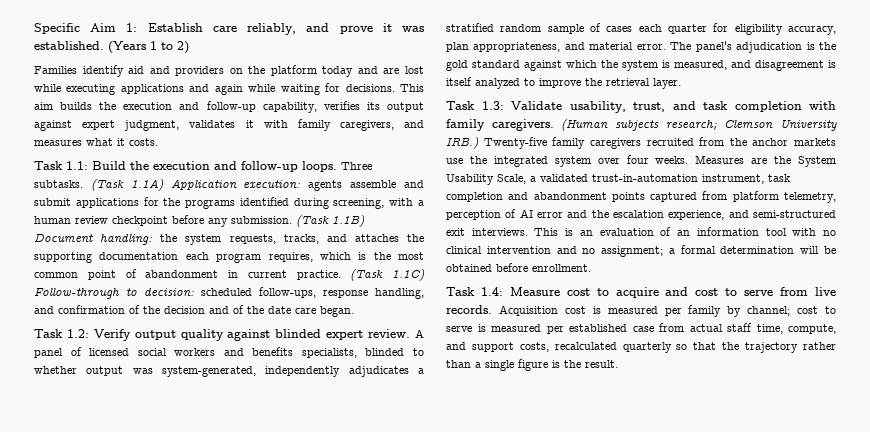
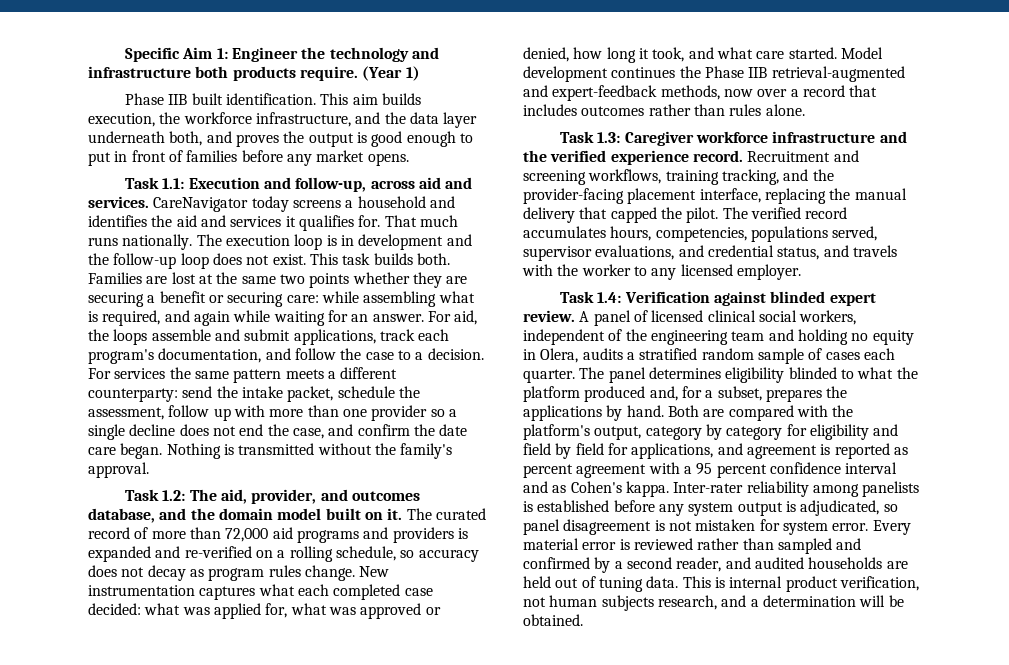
[147,23,425,35] [34,41,189,54] [34,65,424,77] [34,84,184,95] Establish care reliably, and prove it was established. (Years 1 to 2) // Families identify aid and providers on the platform today and are lost while executing applications -> [231,47,439,62] [88,66,420,81] [124,93,421,105] [88,112,478,128] [88,131,473,147] [88,150,409,166] [124,177,473,192] [88,196,455,212] [88,215,458,231] [88,234,472,250] [88,253,450,269] [88,272,468,288] [88,291,475,307] [88,310,161,326] Engineer the technology and infrastructure both products require. (Year 1) // Phase IIB built identification. This aim builds execution, the workforce infrastructure, and the data layer underneath both, and proves the output is good enough to put in front of families before any market opens. // Task 1.1: Execution and follow-up, across aid and services. CareNavigator today screens a household and identifies the aid and services it qualifies for. That much runs nationally. The execution loop is in development and the follow-up loop does not exist. This task builds both. Families are lost at the same two points whether they are securing a benefit or securing care: while assembling what is required,
[345,84,425,92] [34,101,424,113] [34,119,424,131] [34,138,158,146] [34,161,372,172] [34,179,424,191] [34,197,424,209] [34,215,365,227] [34,234,424,245] [34,252,424,263] [34,269,425,281] [34,287,424,299] [34,305,354,317] [34,329,224,341] decisions. This aim builds the execution and follow-up capability, verifies its output against expert judgment, validates it with family caregivers, and measures what it costs. // Task 1.1: Build the execution and follow-up loops. Three subtasks. (Task 1.1A) Application execution: agents assemble and submit applications for the programs identified during screening, with a human review checkpoint before any submission. (Task 1.1B) Document handling: the system requests, tracks, and attaches the supporting documentation each program requires, which is the most common point of abandonment in current practice. (Task 1.1C) Follow-through to decision: scheduled follow-ups, response handling, and confirmation of the decision and of the date care began. // Task 1.2: Verify output quality -> [351,310,478,325] [88,329,450,345] [88,348,484,364] [88,367,398,383] [88,386,420,402] [88,405,457,421] [88,424,468,440] [88,443,453,459] [88,462,149,478] [124,489,420,504] [88,508,486,523] [88,527,468,543] [88,546,479,562] [88,565,390,581] [88,584,433,600] [88,603,441,619] [523,47,883,63] [523,66,905,82] [523,85,878,101] [523,104,805,116] [559,131,907,146] [523,150,859,165] [523,169,834,185] [523,188,907,204] [523,207,848,223] [523,226,878,242] [523,245,897,261] [522,264,801,280] [559,291,710,303] an answer. For aid, the loops assemble and submit applications, track each program's documentation, and follow the case to a decision. For services the same pattern meets a different counterparty: send the intake packet, schedule the assessment, follow up with more than one provider so a single decline does not end the case, and confirm the date care began. Nothing is transmitted without the family's approval. // Task 1.2: The aid, provider, and outcomes database, and the domain model built on it. The curated record of more than 72,000 aid programs and providers is expanded and re-verified on a rolling schedule, so accuracy does not decay as program rules change. New instrumentation captures what each completed case decided: what was applied for, what was approved or denied, how long it took, and what care started. Model development continues the Phase IIB retrieval-augmented and expert-feedback methods, now over a record that includes outcomes rather than rules alone. // Task 1.3: Caregiver workforce infrastructure and the verified experience record. Recruitment and screening workflows, training tracking, and the provider-facing placement interface, replacing the manual delivery that capped the pilot. The verified record accumulates hours, competencies, populations served, supervisor evaluations, and credential status, and travels with the worker to any licensed employer. // Task 1.4: Verification
[137,347,424,358] [34,366,409,377] social workers and benefits specialists, blinded to whether output was system-generated, independently adjudicates -> [707,310,857,325] [523,329,914,345] [523,348,623,363] clinical social workers, independent of the engineering team and holding no equity in Olera, audits
[668,23,836,35] [446,41,837,53] [446,60,836,71] [446,77,681,89] [446,101,836,113] [446,119,837,131] [446,137,836,149] [446,155,836,167] [446,174,791,185] [446,191,836,203] [446,209,836,220] [446,227,836,236] [446,245,836,257] [446,263,591,272] [446,287,837,298] [446,305,836,317] [446,323,836,334] [446,342,836,353] [446,359,618,371] quarter for eligibility accuracy, plan appropriateness, and material error. The panel's adjudication is the gold standard against which the system is measured, and disagreement is itself analyzed to improve the retrieval layer. // Task 1.3: Validate usability, trust, and task completion with family caregivers. (Human subjects research; Clemson University IRB.) Twenty-five family caregivers recruited from the anchor markets use the integrated system over four weeks. Measures are the System Usability Scale, a validated trust-in-automation instrument, task completion and abandonment points captured from platform telemetry, perception of AI error and the escalation experience, and semi-structured exit interviews. This is an evaluation of an information tool with no clinical intervention and no assignment; a formal determination will be obtained before enrollment. // Task 1.4: Measure cost to acquire and cost to serve from live records. Acquisition cost is measured per family by channel; cost to serve is measured per established case from actual staff time, compute, and support costs, recalculated quarterly so that the trajectory rather than a single figure is the result. -> [523,367,918,383] [523,386,848,402] [523,405,854,421] [523,424,899,440] [523,443,908,459] [523,462,898,478] [523,481,920,497] [523,500,898,516] [523,519,911,535] [523,538,862,554] [523,557,908,573] [523,576,919,592] [523,595,904,611] [523,614,583,626] quarter. The panel determines eligibility blinded to what the platform produced and, for a subset, prepares the applications by hand. Both are compared with the platform's output, category by category for eligibility and field by field for applications, and agreement is reported as percent agreement with a 95 percent confidence interval and as Cohen's kappa. Inter-rater reliability among panelists is established before any system output is adjudicated, so panel disagreement is not mistaken for system error. Every material error is reviewed rather than sampled and confirmed by a second reader, and audited households are held out of tuning data. This is internal product verification, not human subjects research, and a determination will be obtained.

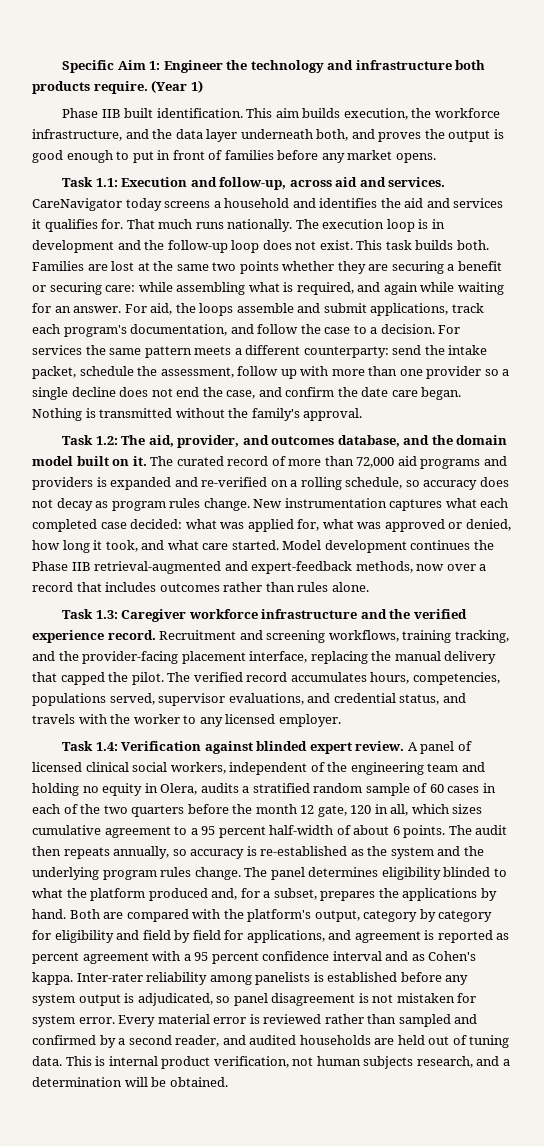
[825,348,895,360] [523,369,575,383] cases each quarter. -> [429,783,496,793] [32,804,483,817] [32,825,508,838] [32,846,484,859] [32,867,241,880] 60 cases in each of the two quarters before the month 12 gate, 120 in all, which sizes cumulative agreement to a 95 percent half-width of about 6 points. The audit then repeats annually, so accuracy is re-established as the system and the underlying program rules change.

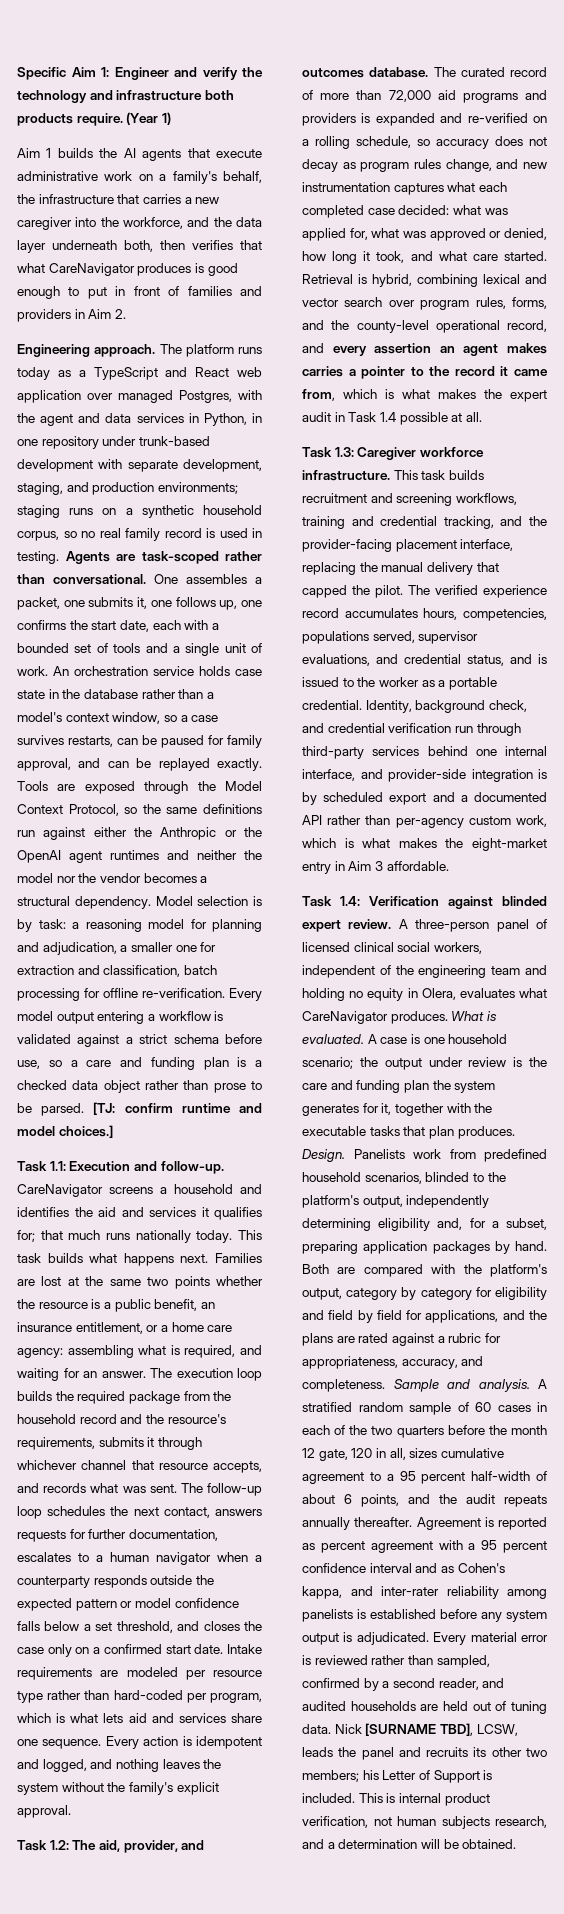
(223, 66) none -> [174,67,238,80] and verify
[62,108,500,120] [32,129,122,141] Phase IIB built identification. This aim builds execution, the workforce infrastructure, -> [17,148,262,161] [17,171,262,184] [17,194,220,204] [17,217,183,230] Aim 1 builds the AI agents that execute administrative work on a family's behalf, the infrastructure that carries a new caregiver into the workforce,
[351,129,491,142] and proves the output -> [160,240,262,250] [17,263,192,276] then verifies that what CareNavigator produces
[277,150,436,163] [62,177,446,190] [32,198,162,211] before any market opens. // Task 1.1: Execution and follow-up, across aid and services. CareNavigator today -> [240,286,263,296] [17,309,126,322] [17,344,262,357] [17,367,262,380] [17,390,262,403] [17,413,262,426] [17,436,210,449] [17,459,262,472] [17,482,238,495] [17,505,262,518] [17,528,262,541] [17,551,262,564] [17,574,262,585] [17,597,262,610] [17,620,219,632] [17,643,262,656] [17,666,262,676] [17,689,214,699] [17,712,219,724] [17,735,262,748] [17,758,262,771] [17,781,262,794] [17,804,262,816] [17,827,262,840] [17,850,262,863] [17,873,208,883] [17,896,262,909] [17,919,262,932] [17,942,217,955] [17,965,217,977] [17,988,262,1001] [17,1011,224,1024] [17,1034,262,1047] [17,1057,262,1070] [17,1080,262,1093] [17,1102,262,1116] [17,1125,113,1138] [17,1161,224,1174] [17,1184,103,1197] and providers in Aim 2. // Engineering approach. The platform runs today as a TypeScript and React web application over managed Postgres, with the agent and data services in Python, in one repository under trunk-based development with separate development, staging, and production environments; staging runs on a synthetic household corpus, so no real family record is used in testing. Agents are task-scoped rather than conversational. One assembles a packet, one submits it, one follows up, one confirms the start date, each with a bounded set of tools and a single unit of work. An orchestration service holds case state in the database rather than a model's context window, so a case survives restarts, can be paused for family approval, and can be replayed exactly. Tools are exposed through the Model Context Protocol, so the same definitions run against either the Anthropic or the OpenAI agent runtimes and neither the model nor the vendor becomes a structural dependency. Model selection is by task: a reasoning model for planning and adjudication, a smaller one for extraction and classification, batch processing for offline re-verification. Every model output entering a workflow is validated against a strict schema before use, so a care and funding plan is a checked data object rather than prose to be parsed. [TJ: confirm runtime and model choices.] // Task 1.1: Execution and follow-up. CareNavigator
[101,219,445,232] [32,240,489,253] for. That much runs nationally. The execution loop is in development and the follow-up loop does not exist. This task builds both. -> [17,1230,262,1243] [17,1253,209,1266] for; that much runs nationally today. This task builds what happens next.
[337,261,502,274] [32,282,173,295] they are securing a benefit or securing care: while -> [17,1299,215,1312] [17,1322,233,1334] [17,1348,63,1358] the resource is a public benefit, an insurance entitlement, or a home care agency:
[383,282,455,295] again while -> (262, 1350) none
[124,303,484,316] [32,324,461,337] [32,345,488,358] [32,366,510,379] [32,387,462,400] [32,408,173,421] For aid, the loops assemble and submit applications, track each program's documentation, and follow the case to a decision. For services the same pattern meets a different counterparty: send the intake packet, schedule the assessment, follow up with more than one provider so a single decline does not end the case, and confirm the date care began. Nothing is transmitted -> [150,1368,262,1381] [17,1391,232,1404] [17,1414,226,1424] [17,1437,202,1450] [17,1460,262,1473] [17,1483,262,1496] [17,1506,262,1519] [17,1529,218,1542] [17,1552,262,1565] [17,1575,214,1588] [17,1598,239,1611] [17,1621,262,1633] [17,1644,262,1657] [17,1667,262,1680] [17,1690,262,1703] [17,1713,262,1723] [17,1736,262,1749] [17,1759,222,1772] [17,1783,58,1795] The execution loop builds the required package from the household record and the resource's requirements, submits it through whichever channel that resource accepts, and records what was sent. The follow-up loop schedules the next contact, answers requests for further documentation, escalates to a human navigator when a counterparty responds outside the expected pattern or model confidence falls below a set threshold, and closes the case only on a confirmed start date. Intake requirements are modeled per resource type rather than hard-coded per program, which is what lets aid and services share one sequence. Every action is idempotent and logged, and nothing leaves the system
(300, 414) none -> [176,1782,219,1795] explicit
[337,435,508,447] [32,456,147,466] database, and the domain model built on it. -> [369,67,429,78] database.
[203,498,283,511] change. New -> [445,159,547,172] change, and new
[282,540,494,553] [32,561,487,574] [32,582,369,592] [62,609,467,622] [32,630,237,643] Model development continues the Phase IIB retrieval-augmented and expert-feedback methods, now over a record that includes outcomes rather than rules alone. // Task 1.3: Caregiver workforce infrastructure and the verified experience record. Recruitment -> [302,274,547,287] [302,297,547,310] [302,320,547,333] [302,343,547,356] [302,366,548,379] [302,389,547,402] [302,412,482,425] [302,447,484,460] [302,470,484,481] [302,493,367,503] Retrieval is hybrid, combining lexical and vector search over program rules, forms, and the county-level operational record, and every assertion an agent makes carries a pointer to the record it came from, which is what makes the expert audit in Task 1.4 possible at all. // Task 1.3: Caregiver workforce infrastructure. This task builds recruitment
(452, 636) none -> [351,516,438,526] and credential
(243, 677) none -> [483,585,547,598] experience
[32,714,341,727] travels with the worker to any licensed employer. -> [538,654,547,664] [302,677,497,690] [302,700,527,713] [302,723,521,736] [302,746,547,759] [302,769,547,782] [302,792,547,805] [302,815,547,828] [302,838,547,851] [302,861,449,874] is issued to the worker as a portable credential. Identity, background check, and credential verification run through third-party services behind one internal interface, and provider-side integration is by scheduled export and a documented API rather than per-agency custom work, which is what makes the eight-market entry in Aim 3 affordable.
(418, 746) none -> [415,919,490,932] three-person
[200,783,496,796] [32,804,483,817] [32,825,508,838] [32,846,484,859] [32,867,507,880] [32,888,208,901] audits a stratified random sample of 60 cases in each of the two quarters before the month 12 gate, 120 in all, which sizes cumulative agreement to a 95 percent half-width of about 6 points. The audit then repeats annually, so accuracy is re-established as the system and the underlying program rules change. The panel determines eligibility blinded to what the platform produced -> [459,988,547,998] [302,1011,497,1024] [302,1034,508,1044] [302,1057,547,1070] [302,1080,496,1093] [302,1103,493,1116] [302,1126,515,1139] [302,1149,547,1162] [302,1172,506,1184] [302,1195,490,1208] [302,1218,431,1231] evaluates what CareNavigator produces. What is evaluated. A case is one household scenario; the output under review is the care and funding plan the system generates for it, together with the executable tasks that plan produces. Design. Panelists work from predefined household scenarios, blinded to the platform's output, independently determining eligibility
[320,888,478,901] prepares the applications -> [302,1241,490,1254] preparing application packages
[354,931,421,943] agreement -> [529,1310,547,1320] [302,1333,501,1346] [302,1356,484,1369] [302,1379,547,1392] [302,1402,547,1415] [302,1425,547,1438] [302,1448,504,1461] [302,1471,547,1484] [302,1494,547,1507] [302,1517,481,1530] the plans are rated against a rubric for appropriateness, accuracy, and completeness. Sample and analysis. A stratified random sample of 60 cases in each of the two quarters before the month 12 gate, 120 in all, sizes cumulative agreement to a 95 percent half-width of about 6 points, and the audit repeats annually thereafter. Agreement
[32,972,143,985] kappa. Inter-rater -> [302,1586,439,1599] kappa, and inter-rater
[137,993,477,1006] [32,1015,115,1027] adjudicated, so panel disagreement is not mistaken for system error. -> [356,1632,429,1645] adjudicated.
[398,1014,478,1027] sampled and -> [436,1655,490,1668] sampled,
(62, 1061) none -> [334,1723,518,1736] [302,1747,547,1760] [302,1770,493,1783] [302,1793,355,1803] Nick [SURNAME TBD], LCSW, leads the panel and recruits its other two members; his Letter of Support is included.

